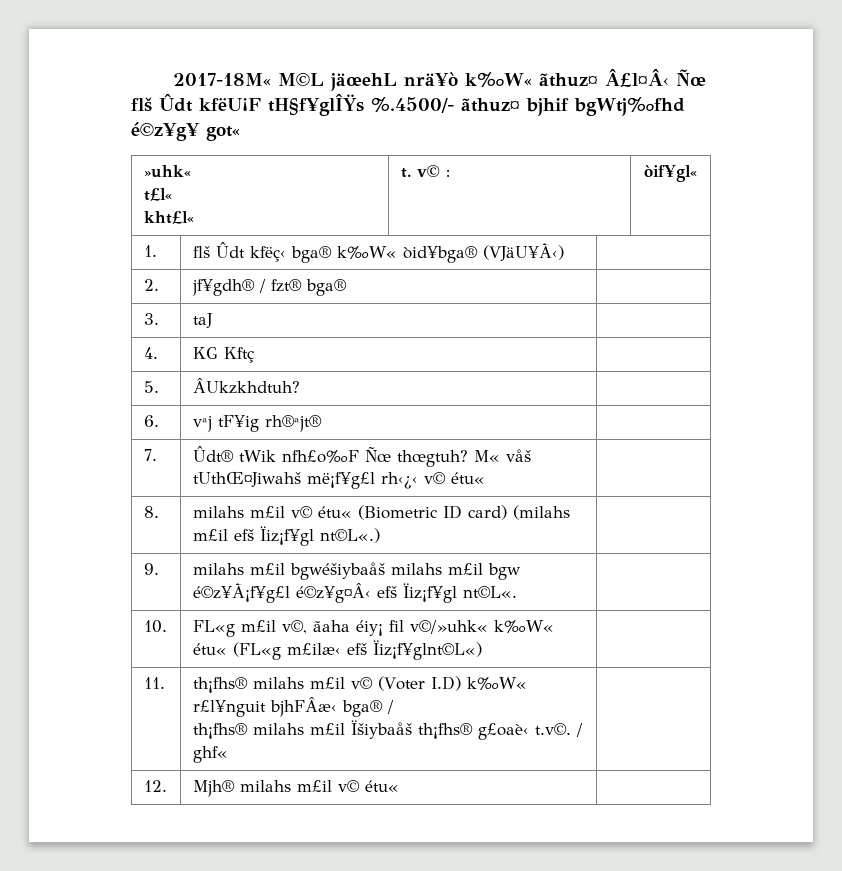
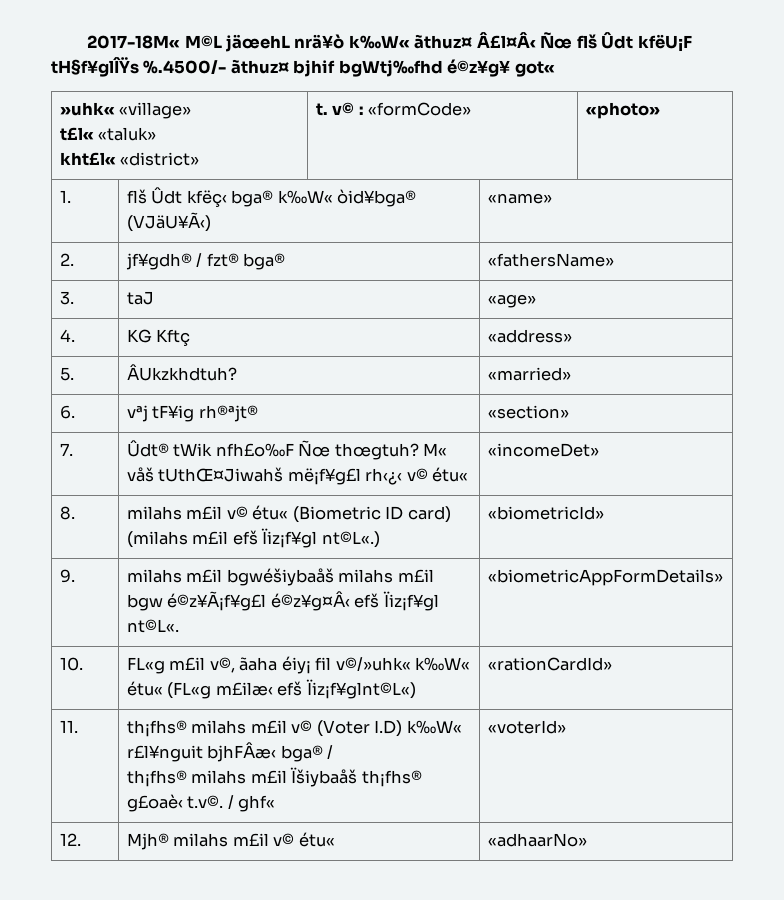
(191, 171) none -> [119,102,192,119] «village»
(172, 194) none -> [98,127,157,141] «taluk»
(194, 217) none -> [120,152,200,166] «district»
[644,165,697,182] | òif¥gl« -> [368,102,472,116] [585,102,660,119] «formCode» | «photo»
(564, 252) none -> [487,193,552,204] «name»
(347, 287) none -> [487,253,614,267] «fathersName»
(213, 320) none -> [487,294,536,308] «age»
(254, 355) none -> [487,329,572,343] «address»
(300, 386) none -> [487,367,571,381] «married»
(322, 423) none -> [487,405,569,419] «section»
(485, 478) none -> [487,443,599,457] «incomeDet»
(380, 535) none -> [487,506,604,520] «biometricId»
(517, 592) none -> [487,569,723,586] «biometricAppFormDetails»
(482, 650) none -> [487,657,612,671] «rationCardId»
(228, 754) none -> [487,720,566,734] «voterId»
(399, 786) none -> [487,833,587,847] «adhaarNo»

